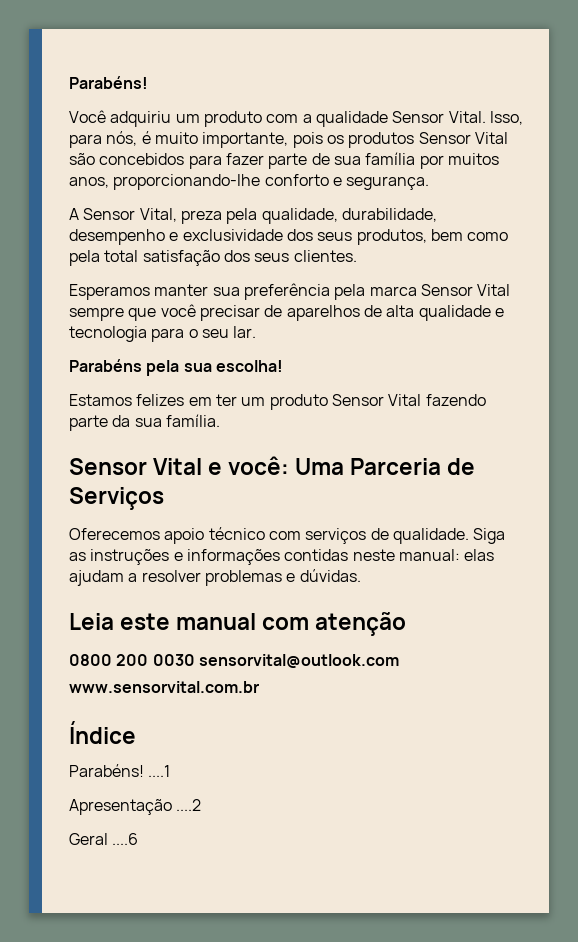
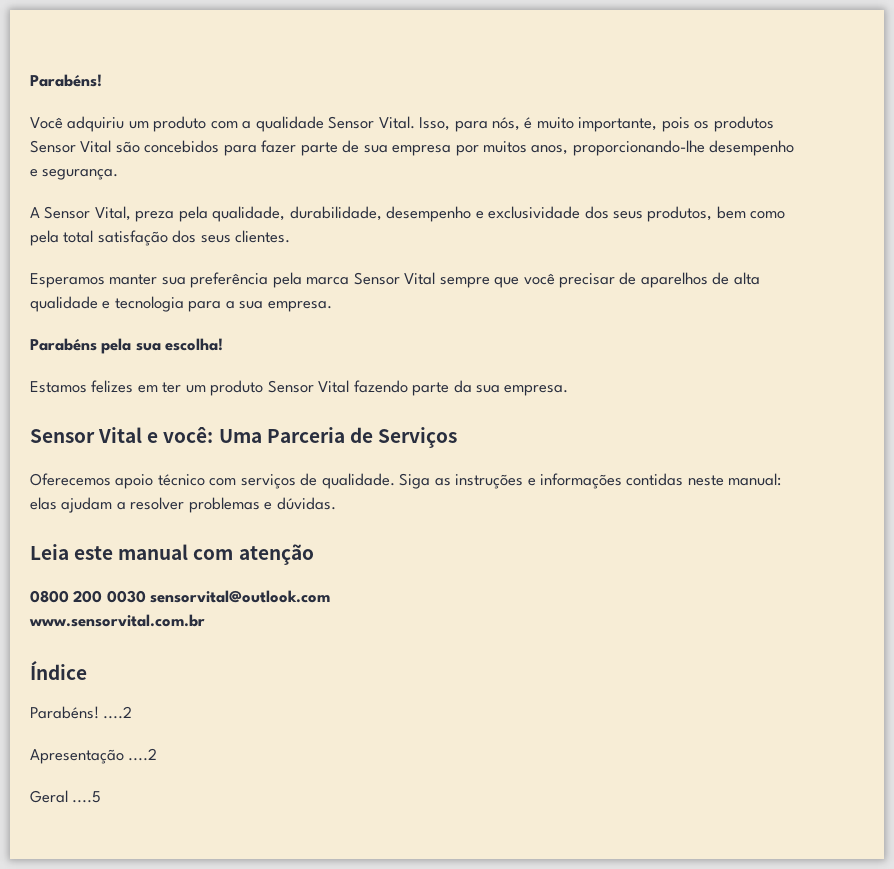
[365,152,416,165] família -> [392,145,452,156] empresa
[264,174,329,186] conforto -> [709,140,795,156] desempenho
[188,326,257,338] o seu lar. -> [225,301,332,312] a sua empresa.
[165,414,220,427] família. -> [504,385,569,396] empresa.
[148,765,171,777] ....1 -> [103,706,133,719] ....2
[112,833,139,845] ....6 -> [72,791,102,803] ....5

